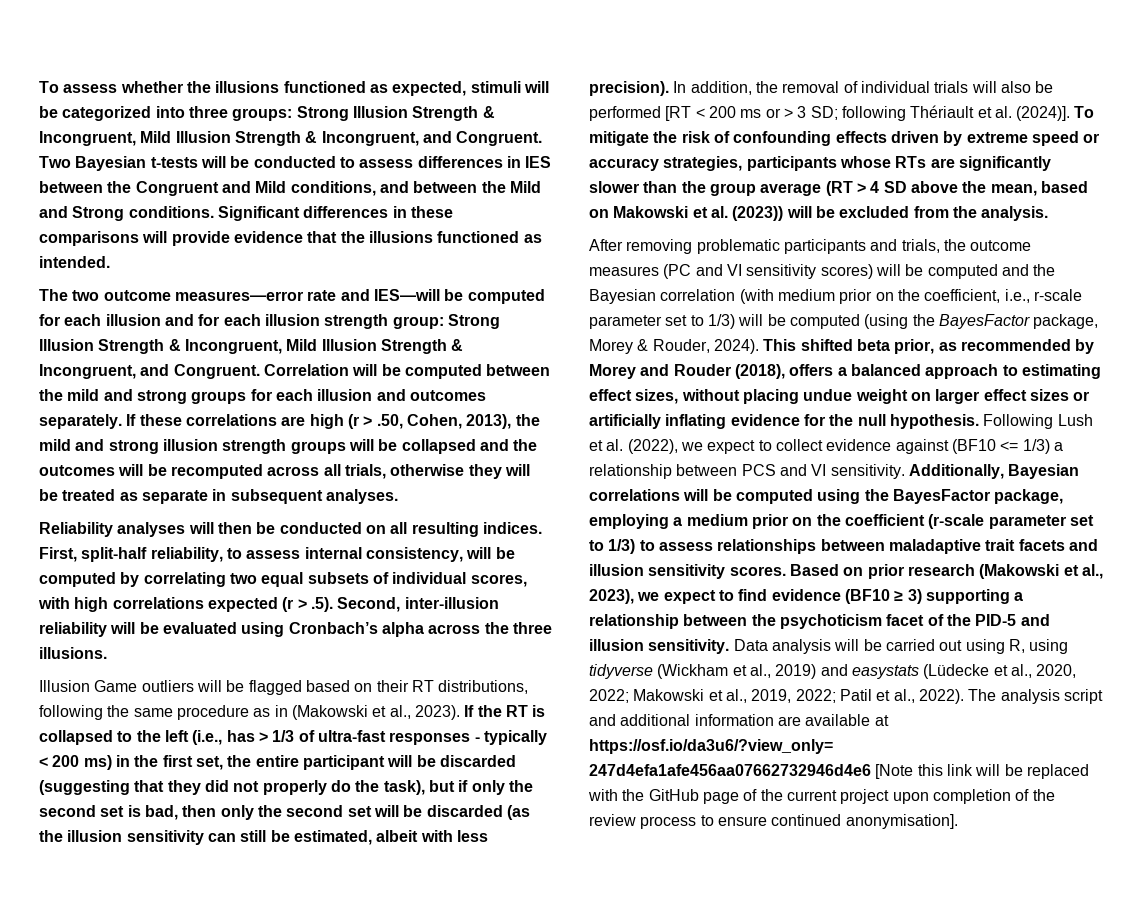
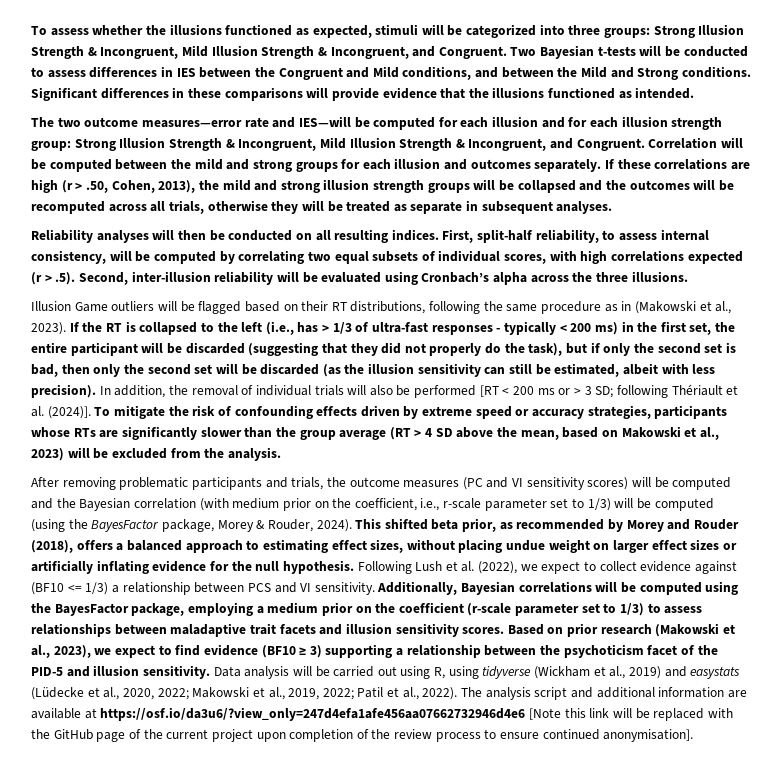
[710,206,784,221] al. (2023)) -> [699,427,719,440] [31,448,64,461] al., 2023)

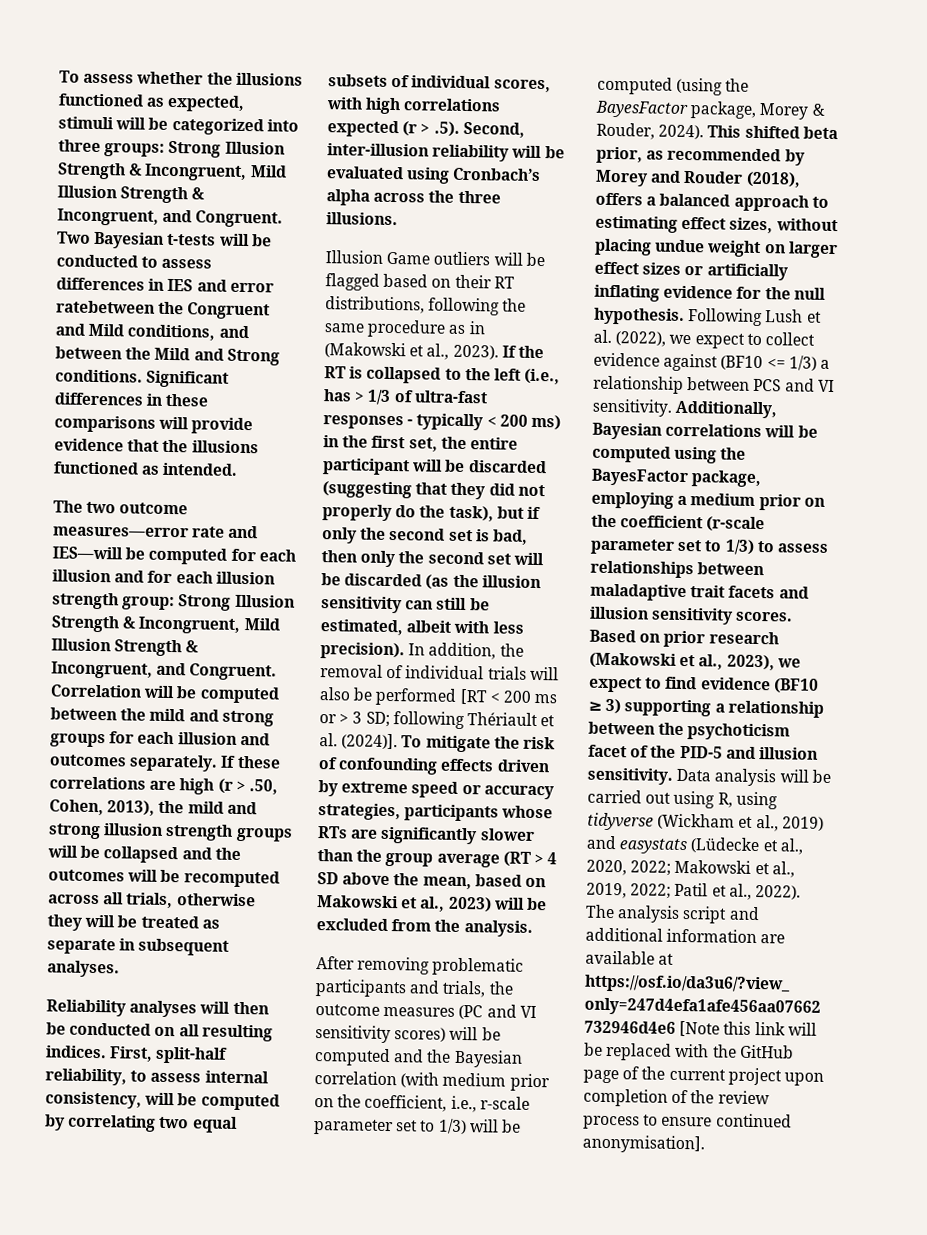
[199,67,252,78] between -> [196,279,274,293] [56,300,155,314] and error ratebetween

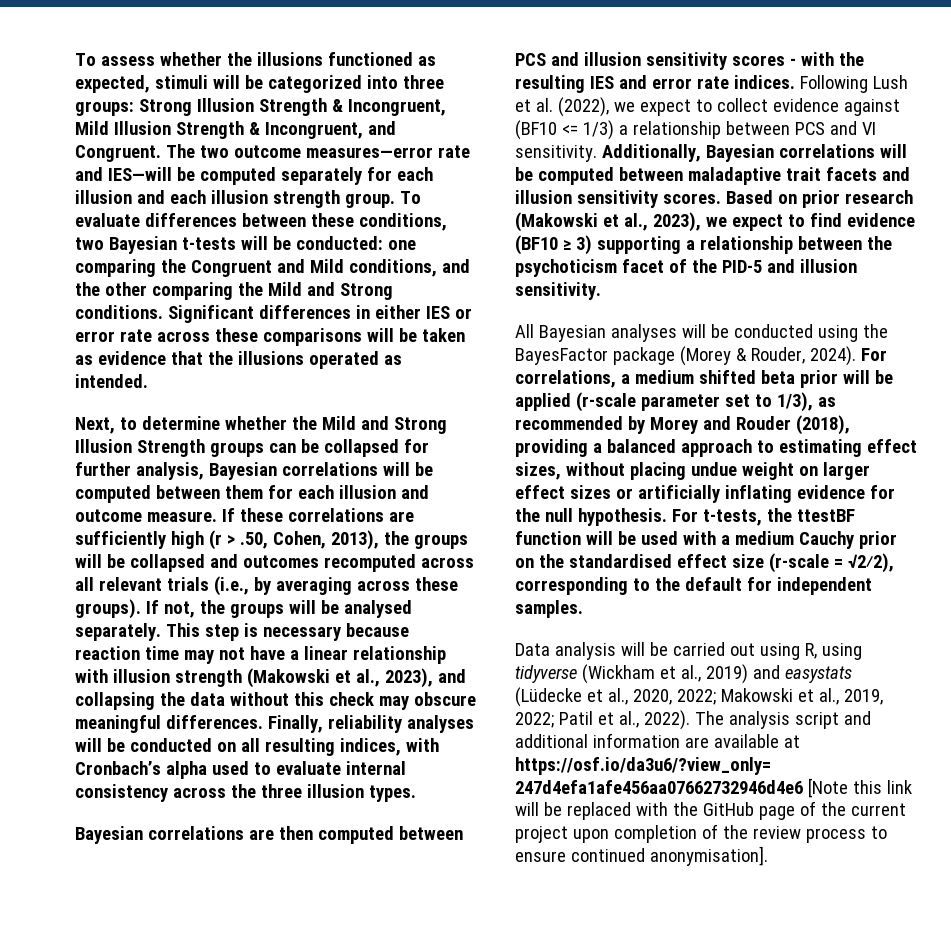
[57,231,272,249] [56,254,213,269] [56,277,274,293] [56,300,271,320] [55,323,249,341] [55,346,280,366] [55,369,230,388] [54,392,210,407] [54,415,254,435] [54,438,259,454] [53,461,239,476] Two Bayesian t-tests will be conducted to assess differences in IES and error ratebetween the Congruent and Mild conditions, and between the Mild and Strong conditions. Significant differences in these comparisons will provide evidence that the illusions functioned as intended. // -> (161, 153) none
[230,548,296,562] [52,569,173,584] for each illusion and for -> [280,167,433,185] [75,190,165,204] separately for each illusion and
[122,594,295,611] [51,615,280,634] [51,638,200,657] [51,661,278,681] [50,684,280,704] [50,707,274,727] [50,731,270,748] [49,754,219,772] group: Strong Illusion Strength & Incongruent, Mild Illusion Strength & Incongruent, and Congruent. Correlation will be computed between the mild and strong groups for each illusion and outcomes separately. -> [344,191,421,208] [75,213,447,231] [75,236,416,254] [75,259,470,277] [75,282,393,300] [75,305,472,323] [75,328,465,346] [75,351,402,369] [75,374,148,388] [75,416,447,434] [75,439,429,457] [75,462,433,480] [75,485,429,503] [75,509,217,522] group. To evaluate differences between these conditions, two Bayesian t-tests will be conducted: one comparing the Congruent and Mild conditions, and the other comparing the Mild and Strong conditions. Significant differences in either IES or error rate across these comparisons will be taken as evidence that the illusions operated as intended. // Next, to determine whether the Mild and Strong Illusion Strength groups can be collapsed for further analysis, Bayesian correlations will be computed between them for each illusion and outcome measure.
(177, 785) none -> [75,531,166,549] sufficiently
[187,801,257,815] [48,823,234,841] mild and strong illusion strength -> (409, 538) none
[214,847,241,860] [48,869,280,888] [48,892,256,909] [47,914,220,931] [47,938,230,956] [47,960,120,978] [46,999,269,1018] the outcomes will be recomputed across all trials, otherwise they will be treated as separate in subsequent analyses. // Reliability analyses will then -> [242,554,474,572] [75,576,458,596] [75,599,412,619] [75,623,409,641] [75,646,446,664] [75,668,466,688] [75,692,476,710] [75,715,474,733] [75,738,102,752] outcomes recomputed across all relevant trials (i.e., by averaging across these groups). If not, the groups will be analysed separately. This step is necessary because reaction time may not have a linear relationship with illusion strength (Makowski et al., 2023), and collapsing the data without this check may obscure meaningful differences. Finally, reliability analyses will
[45,1045,229,1064] [45,1068,269,1086] [45,1091,280,1111] [44,1114,238,1133] [328,74,551,93] [326,97,502,115] [327,120,525,138] [327,143,565,162] [326,166,542,184] [326,189,501,206] [326,212,398,226] [325,250,545,267] [325,273,515,291] [325,296,527,316] [324,319,486,338] [324,342,544,360] [324,366,561,385] [323,389,488,405] [323,413,561,431] [323,435,518,452] [322,458,547,476] [322,481,545,500] [322,504,541,522] [322,527,528,545] [321,550,544,568] [321,573,541,590] [321,596,490,614] [320,619,524,636] [320,642,524,660] [320,664,559,681] [319,687,558,706] [319,711,556,730] [319,733,555,753] [318,757,550,775] [318,780,554,800] [318,803,554,822] [317,826,535,845] [317,849,558,868] [317,872,546,890] [317,895,547,913] [316,918,533,937] [316,956,525,976] [315,979,514,998] [315,1004,537,1020] [315,1025,501,1044] [314,1048,523,1068] [314,1071,550,1092] [314,1094,530,1113] [313,1118,521,1136] [597,76,750,96] [595,100,826,120] [596,122,838,140] [596,146,805,166] [595,169,801,188] [595,192,829,212] [595,215,838,234] [594,238,838,259] [594,261,788,281] [594,284,826,302] [594,307,685,325] indices. First, split-half reliability, to assess internal consistency, will be computed by correlating two equal subsets of individual scores, with high correlations expected (r > .5). Second, inter-illusion reliability will be evaluated using Cronbach’s alpha across the three illusions. // Illusion Game outliers will be flagged based on their RT distributions, following the same procedure as in (Makowski et al., 2023). If the RT is collapsed to the left (i.e., has > 1/3 of ultra-fast responses - typically < 200 ms) in the first set, the entire participant will be discarded (suggesting that they did not properly do the task), but if only the second set is bad, then only the second set will be discarded (as the illusion sensitivity can still be estimated, albeit with less precision). In addition, the removal of individual trials will also be performed [RT < 200 ms or > 3 SD; following Thériault et al. (2024)]. To mitigate the risk of confounding effects driven by extreme speed or accuracy strategies, participants whose RTs are significantly slower than the group average (RT > 4 SD above the mean, based on Makowski et al., 2023) will be excluded from the analysis. // After removing problematic participants and trials, the outcome measures (PC and VI sensitivity scores) will be computed and the Bayesian correlation (with medium prior on the coefficient, i.e., r-scale parameter set to 1/3) will be computed (using the BayesFactor package, Morey & Rouder, 2024). This shifted beta prior, as recommended by Morey and Rouder (2018), offers a balanced approach to estimating effect sizes, without placing undue weight on larger effect sizes or artificially inflating evidence for the null hypothesis. -> [339,738,439,756] [75,761,406,779] [75,784,416,802] [75,826,463,844] [515,52,864,70] [515,75,795,93] indices, with Cronbach’s alpha used to evaluate internal consistency across the three illusion types. // Bayesian correlations are then computed between PCS and illusion sensitivity scores - with the resulting IES and error rate indices.
[674,446,747,464] [591,468,763,488] [591,491,825,511] [591,514,766,533] [590,538,829,555] [590,560,694,579] using the BayesFactor package, employing a medium prior on the coefficient (r-scale parameter set to 1/3) to assess relationships -> (614, 176) none
(673, 776) none -> [515,324,888,342] [515,346,887,366] [515,370,893,388] [515,392,836,412] [515,415,850,435] [515,439,917,457] [515,462,870,480] [515,485,895,503] [515,508,855,526] [515,531,897,549] [515,553,894,573] [515,577,872,595] [515,600,583,618] // All Bayesian analyses will be conducted using the BayesFactor package (Morey & Rouder, 2024). For correlations, a medium shifted beta prior will be applied (r-scale parameter set to 1/3), as recommended by Morey and Rouder (2018), providing a balanced approach to estimating effect sizes, without placing undue weight on larger effect sizes or artificially inflating evidence for the null hypothesis. For t-tests, the ttestBF function will be used with a medium Cauchy prior on the standardised effect size (r-scale = √2⁄2), corresponding to the default for independent samples. //

